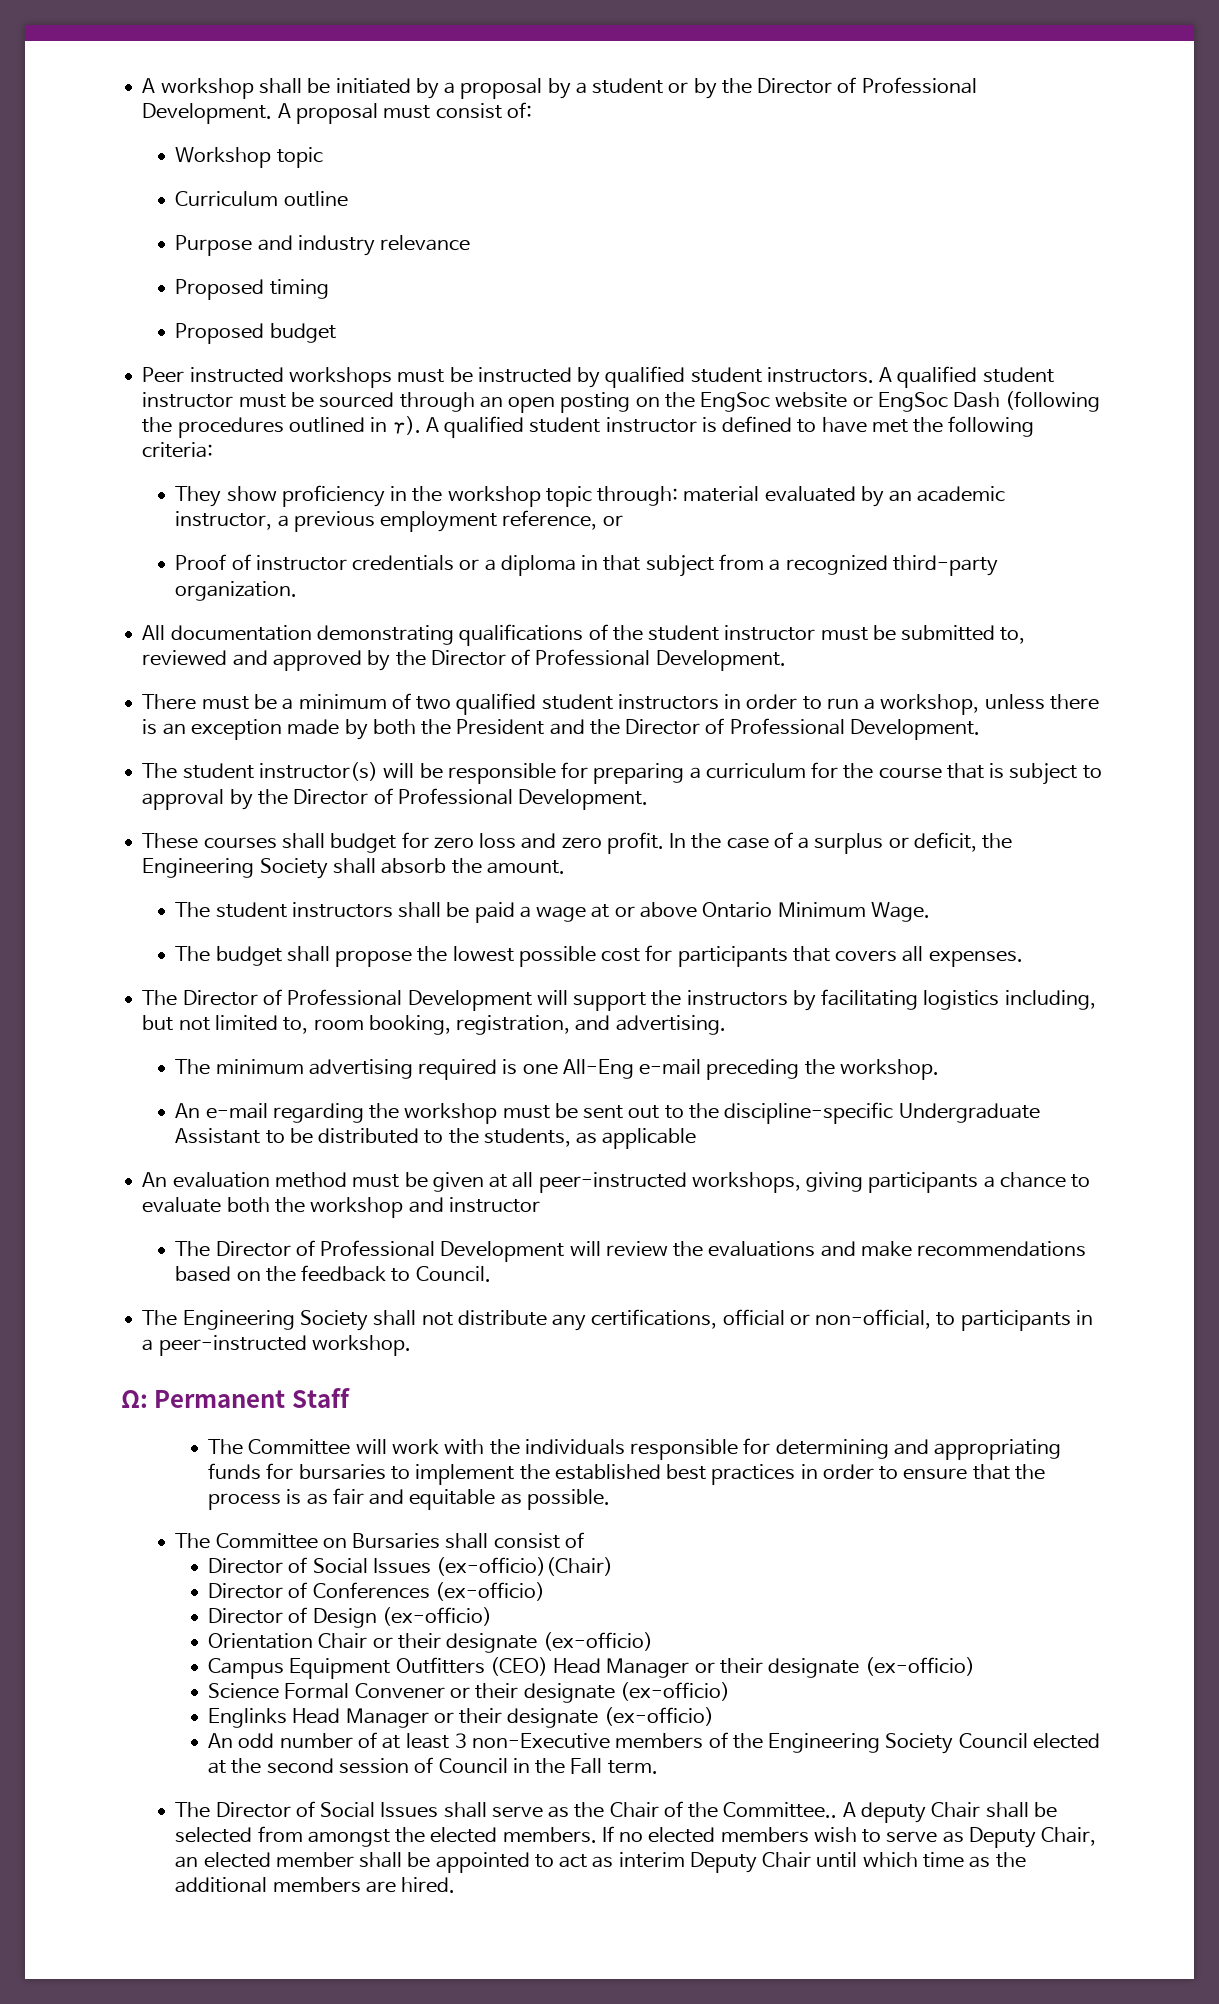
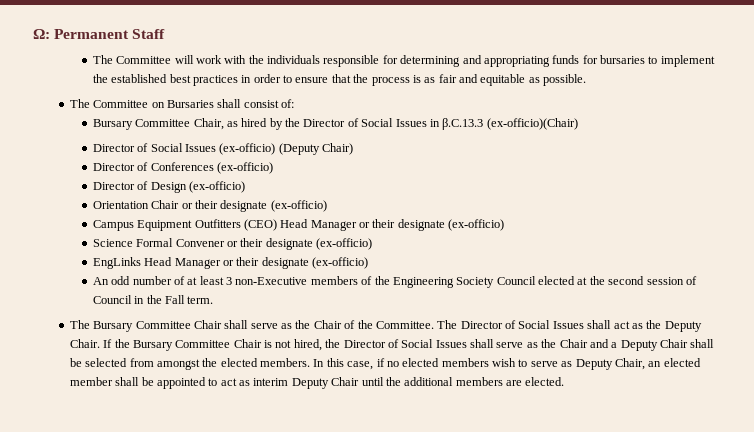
[142,77,977,99] [142,102,532,124] [175,147,323,168] [175,191,348,207] [175,235,471,256] [175,279,329,300] [175,323,336,344] [142,366,1054,388] [142,391,1101,413] [142,416,1035,438] [142,442,214,458] [175,485,1006,507] [175,510,623,532] [175,554,998,577] [175,581,298,601] [142,624,1026,646] [142,649,786,671] [142,693,1099,715] [142,718,980,740] [142,762,1102,785] [142,788,649,810] [142,832,1013,854] [142,858,565,879] [175,902,930,923] [175,945,1023,967] [142,989,1096,1011] [142,1015,726,1035] [175,1059,939,1080] [175,1102,1040,1124] [175,1128,697,1149] [142,1172,1091,1193] [142,1197,540,1218] [175,1240,1087,1262] [175,1265,491,1282] [142,1309,1093,1331] [142,1335,411,1356] A workshop shall be initiated by a proposal by a student or by the Director of Professional Development. A proposal must consist of: // Workshop topic // Curriculum outline // Purpose and industry relevance // Proposed timing // Proposed budget // Peer instructed workshops must be instructed by qualified student instructors. A qualified student instructor must be sourced through an open posting on the EngSoc website or EngSoc Dash (following the procedures outlined in γ). A qualified student instructor is defined to have met the following criteria: // They show proficiency in the workshop topic through: material evaluated by an academic instructor, a previous employment reference, or // Proof of instructor credentials or a diploma in that subject from a recognized third-party organization. // All documentation demonstrating qualifications of the student instructor must be submitted to, reviewed and approved by the Director of Professional Development. // There must be a minimum of two qualified student instructors in order to run a workshop, unless there is an exception made by both the President and the Director of Professional Development. // The student instructor(s) will be responsible for preparing a curriculum for the course that is subject to approval by the Director of Professional Development. // These courses shall budget for zero loss and zero profit. In the case of a surplus or deficit, the Engineering Society shall absorb the amount. // The student instructors shall be paid a wage at or above Ontario Minimum Wage. // The budget shall propose the lowest possible cost for participants that covers all expenses. // The Director of Professional Development will support the instructors by facilitating logistics including, but not limited to, room booking, registration, and advertising. // The minimum advertising required is one All-Eng e-mail preceding the workshop. // An e-mail regarding the workshop must be sent out to the discipline-specific Undergraduate Assistant to be distributed to the students, as applicable // An evaluation method must be given at all peer-instructed workshops, giving participants a chance to evaluate both the workshop and instructor // The Director of Professional Development will review the evaluations and make recommendations based on the feedback to Council. // The Engineering Society shall not distribute any certifications, official or non-official, to participants in a peer-instructed workshop. // -> (33, 34) none
[564,1532,584,1548] [208,1557,614,1576] of // Director of Social Issues (ex-officio)(Chair) -> [281,99,295,108] [92,118,578,130] [92,143,354,155] of: // Bursary Committee Chair, as hired by the Director of Social Issues in β.C.13.3 (ex-officio)(Chair) // Director of Social Issues (ex-officio) (Deputy Chair)
[208,1708,288,1728] Englinks -> [92,257,141,269] EngLinks
(211, 1810) none -> [93,320,702,332] [69,339,341,351] Bursary Committee Chair shall serve as the Chair of the Committee. The Director of Social Issues shall act as the Deputy Chair. If the Bursary Committee Chair is not hired, the
[663,1801,927,1823] of the Committee.. A deputy -> [589,339,658,351] and a Deputy
[601,1826,614,1842] If -> [313,358,385,370] In this case, if
[862,1852,991,1868] which time as -> (384, 381) none
[401,1877,456,1893] hired. -> [525,377,565,386] elected.

